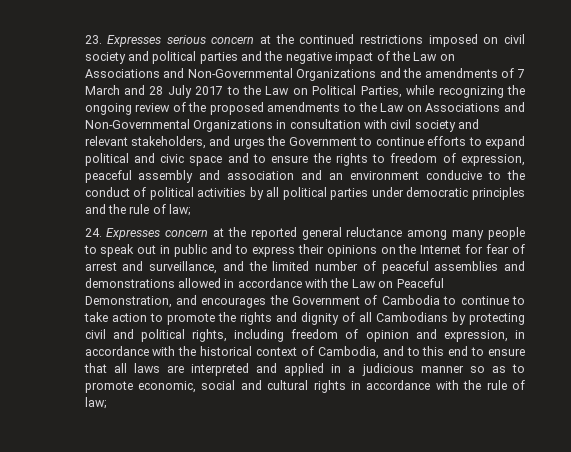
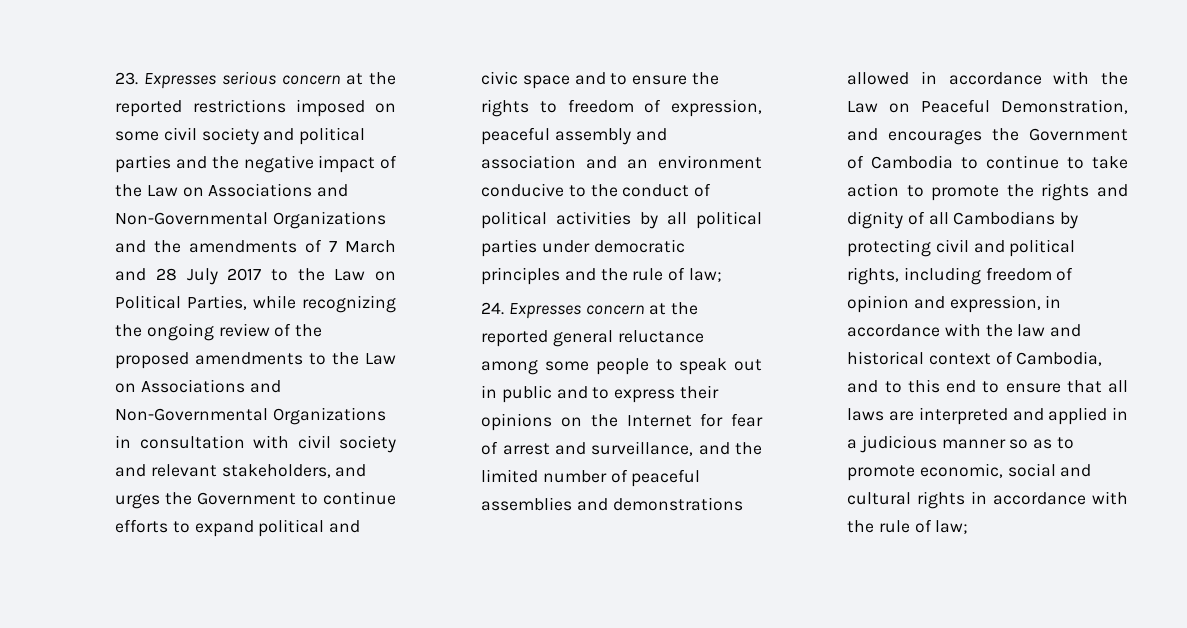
[299,34,355,44] continued -> [115,100,183,117] reported
(499, 40) none -> [115,131,160,141] some
[452,230,485,240] many -> [545,361,590,371] some
(197, 351) none -> [1017,324,1082,337] law and

